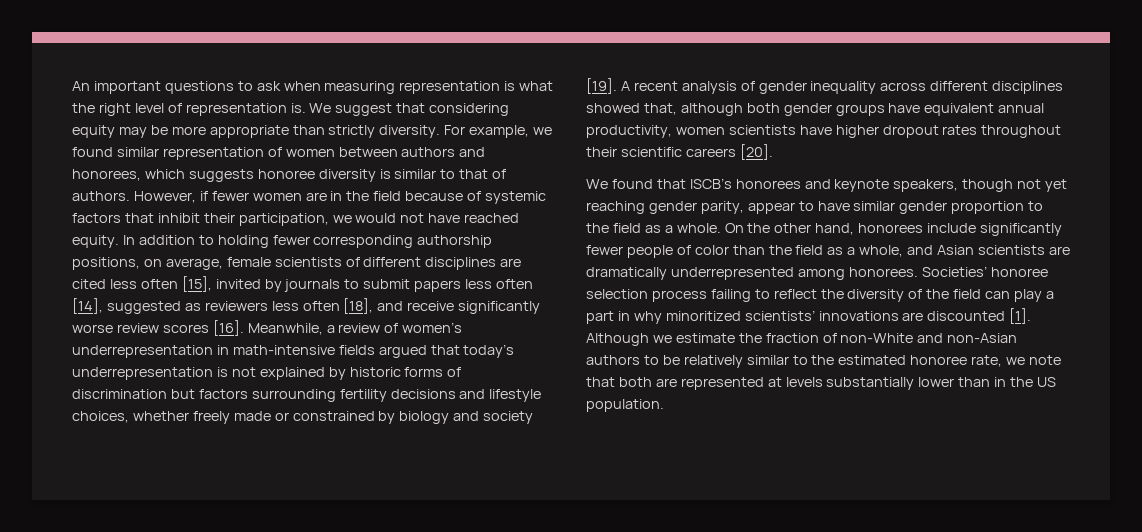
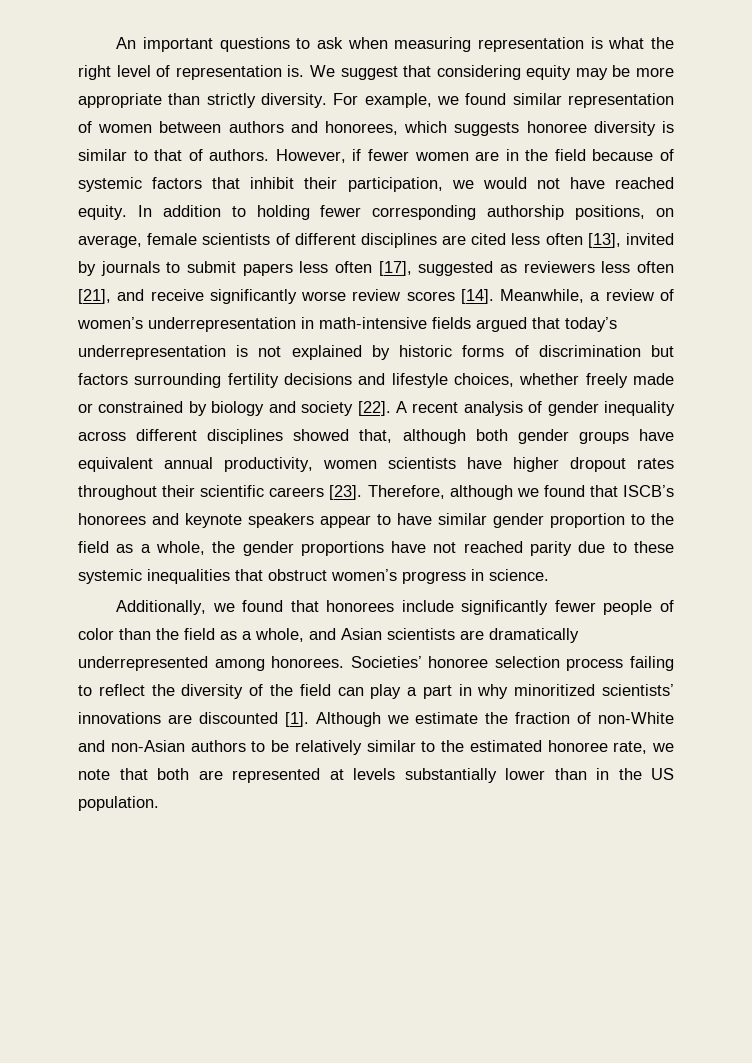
[181,276,212,292] [15], -> [587,233,621,248] [13],
[72,298,103,314] [14], -> [378,261,412,276] [17],
[343,298,374,314] [18], -> [78,289,111,304] [21],
[212,320,244,336] [16]. -> [460,289,494,304] [14].
[586,78,617,94] [19]. -> [357,401,391,416] [22].
[739,144,773,160] [586,179,608,189] [20]. // We -> [329,485,539,500] [23]. Therefore, although we
[893,179,1068,192] [586,201,744,214] speakers, though not yet reaching gender parity, -> [248,513,314,528] speakers
[676,223,855,235] whole. On the other hand, -> [155,541,674,556] [78,569,549,584] [116,600,319,615] whole, the gender proportions have not reached parity due to these systemic inequalities that obstruct women’s progress in science. // Additionally, we found that

